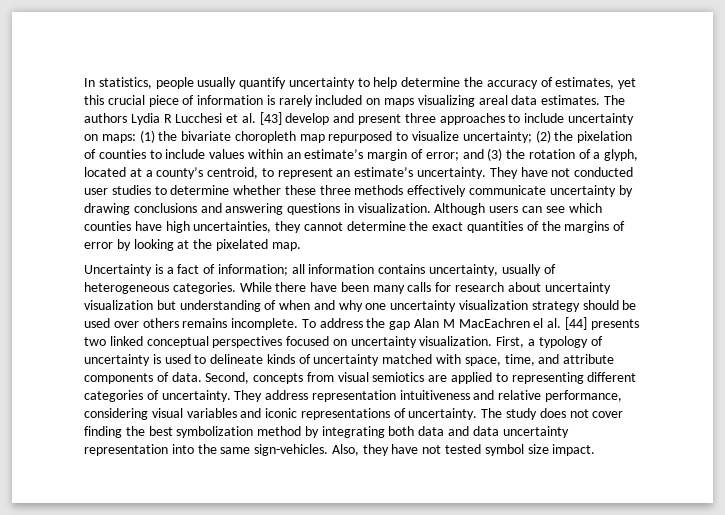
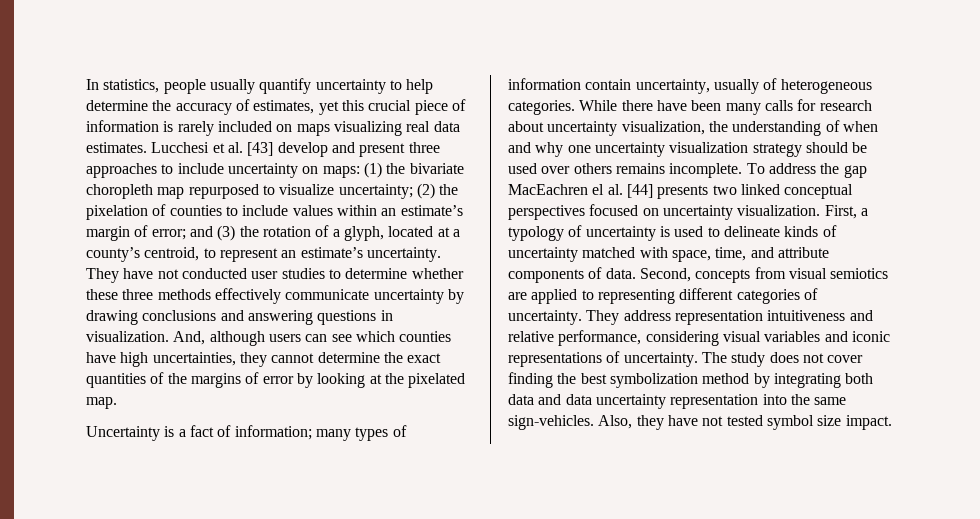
[478,95,508,105] areal -> [406,121,431,132] real
[603,95,625,105] [84,113,172,125] The authors Lydia R -> (147, 147) none
[434,203,486,215] Although -> [173,331,265,346] And, although
[291,264,426,274] all information contains -> [315,425,407,441] [508,78,632,90] many types of information contain
[84,300,176,310] visualization but -> [621,121,728,135] visualization, the
[414,318,455,328] Alan M -> (867, 171) none

